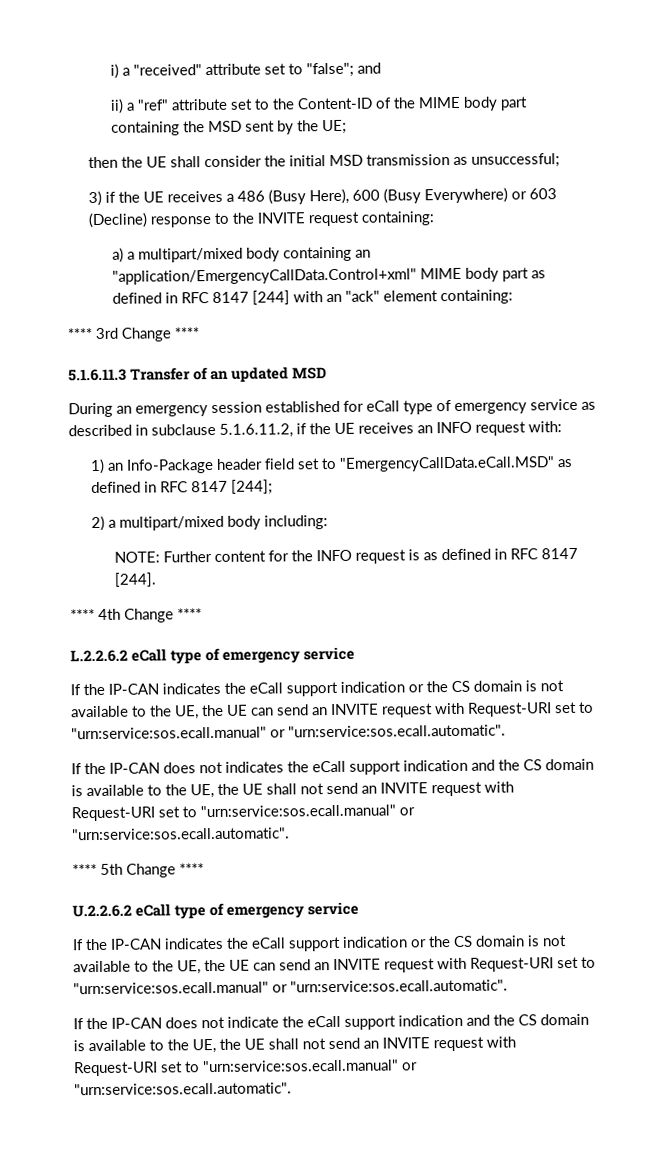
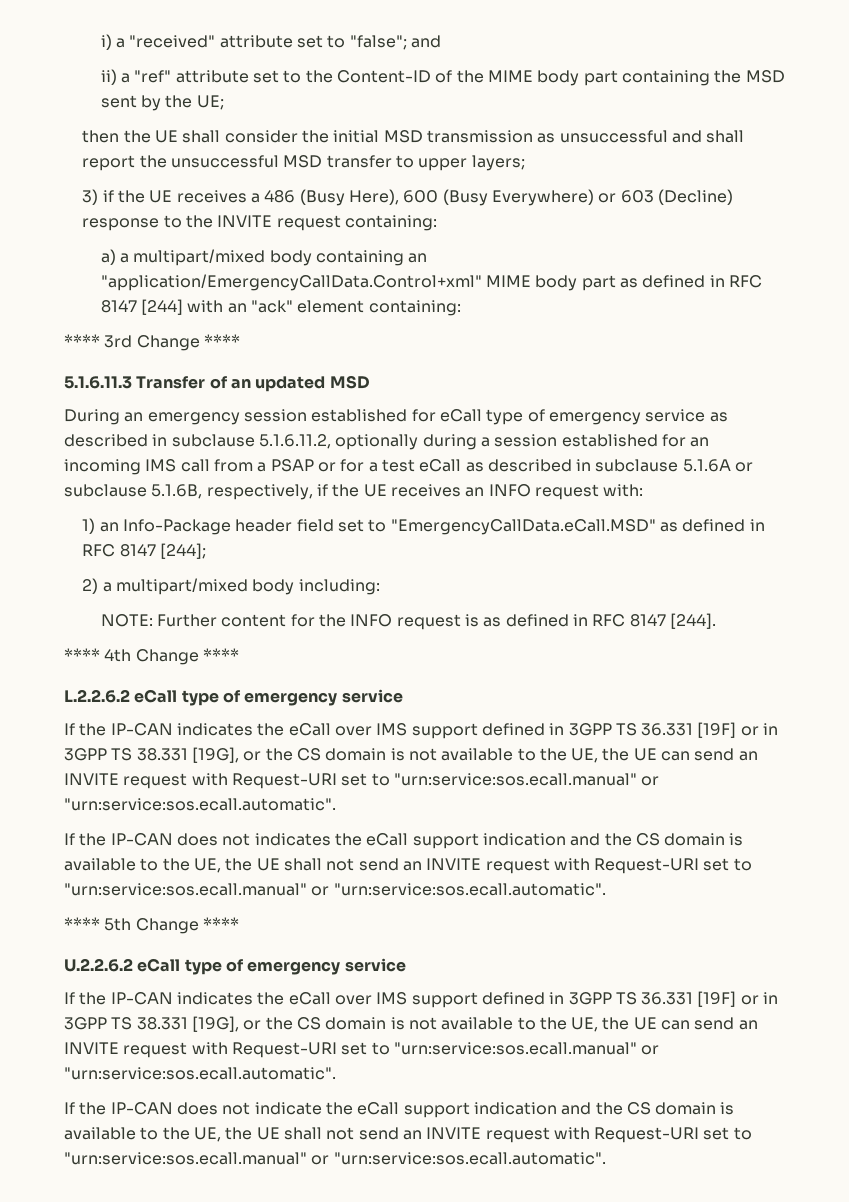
[471,153,561,168] unsuccessful; -> [559,130,745,143] [82,155,525,171] unsuccessful and shall report the unsuccessful MSD transfer to upper layers;
(293, 430) none -> [335,434,710,450] [64,459,754,475] [64,484,313,500] optionally during a session established for an incoming IMS call from a PSAP or for a test eCall as described in subclause 5.1.6A or subclause 5.1.6B, respectively,
[286,681,405,697] support indication -> [334,722,779,739] [64,747,239,763] over IMS support defined in 3GPP TS 36.331 [19F] or in 3GPP TS 38.331 [19G],
[288,936,408,952] support indication -> [334,991,779,1008] [64,1016,239,1032] over IMS support defined in 3GPP TS 36.331 [19F] or in 3GPP TS 38.331 [19G],

